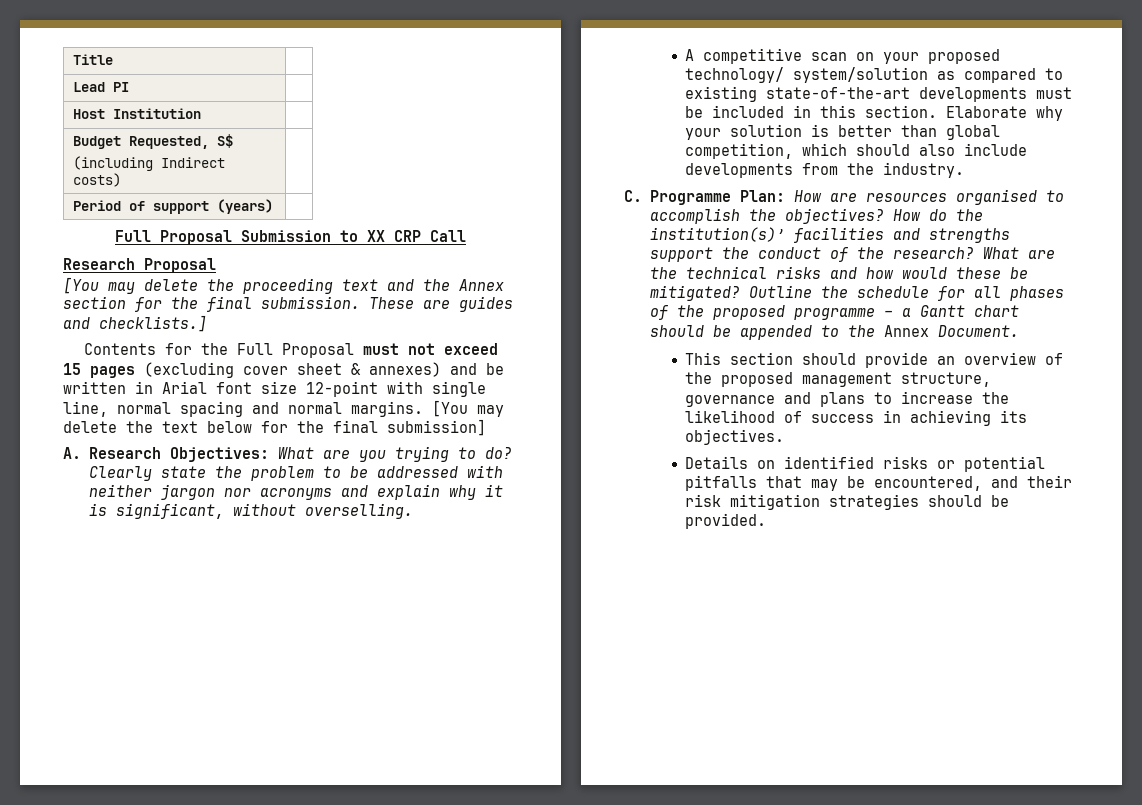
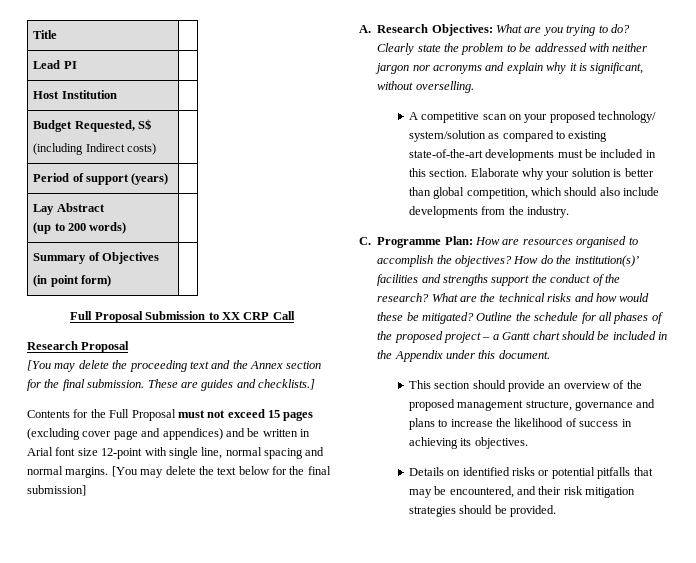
(273, 206) none -> [33,203,105,215] [33,222,127,234] [33,252,160,264] [33,275,112,287] // Lay Abstract // (up to 200 words) | // Summary of Objectives // (in point form) |
[297,362,441,377] sheet & annexes) -> [113,428,223,440] page and appendices)
[793,308,875,320] programme -> [444,332,481,343] project
[739,325,1019,340] appended to the Annex Document. -> [612,331,667,340] [377,350,550,362] included in the Appendix under this document.

